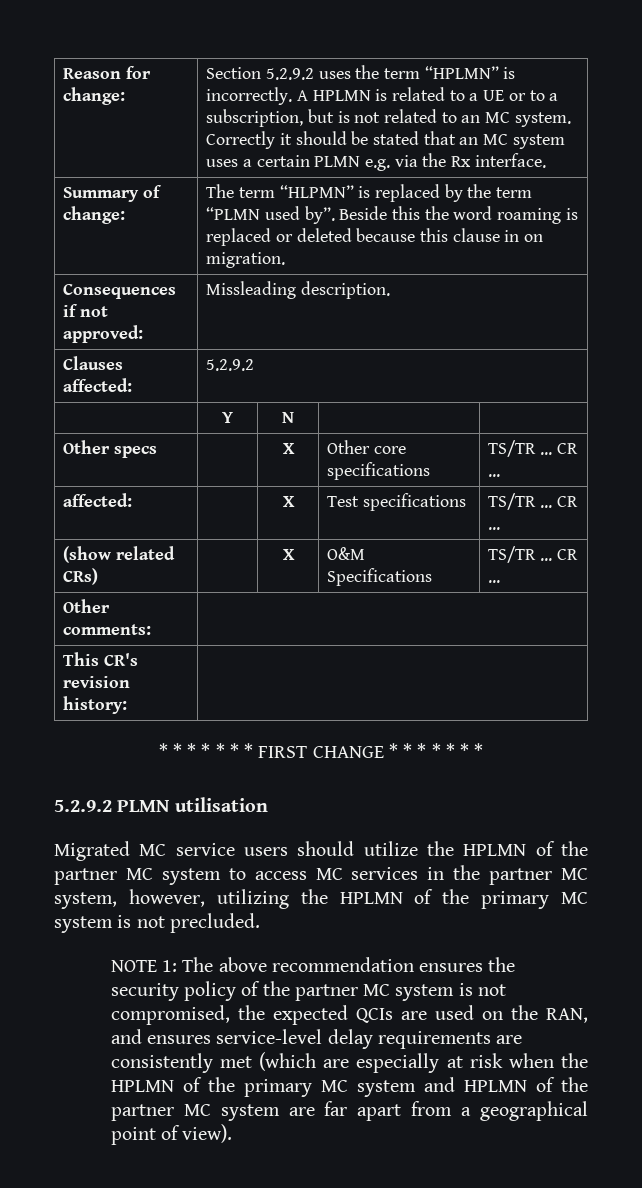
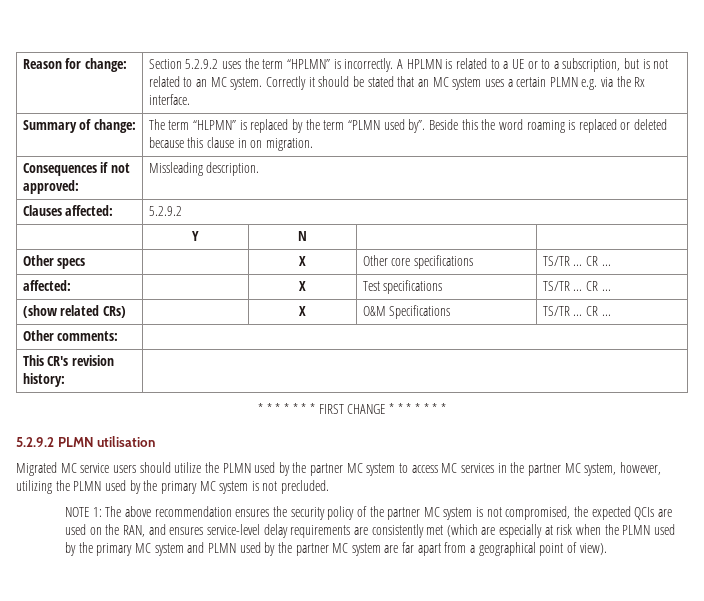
[463,841,555,856] HPLMN of -> [222,462,290,476] PLMN used by
[339,889,434,904] HPLMN of -> [73,480,141,494] PLMN used by
[110,1077,202,1092] HPLMN of -> [622,524,675,535] [65,542,77,556] PLMN used by
[463,1077,555,1092] HPLMN of -> [207,542,276,556] PLMN used by

